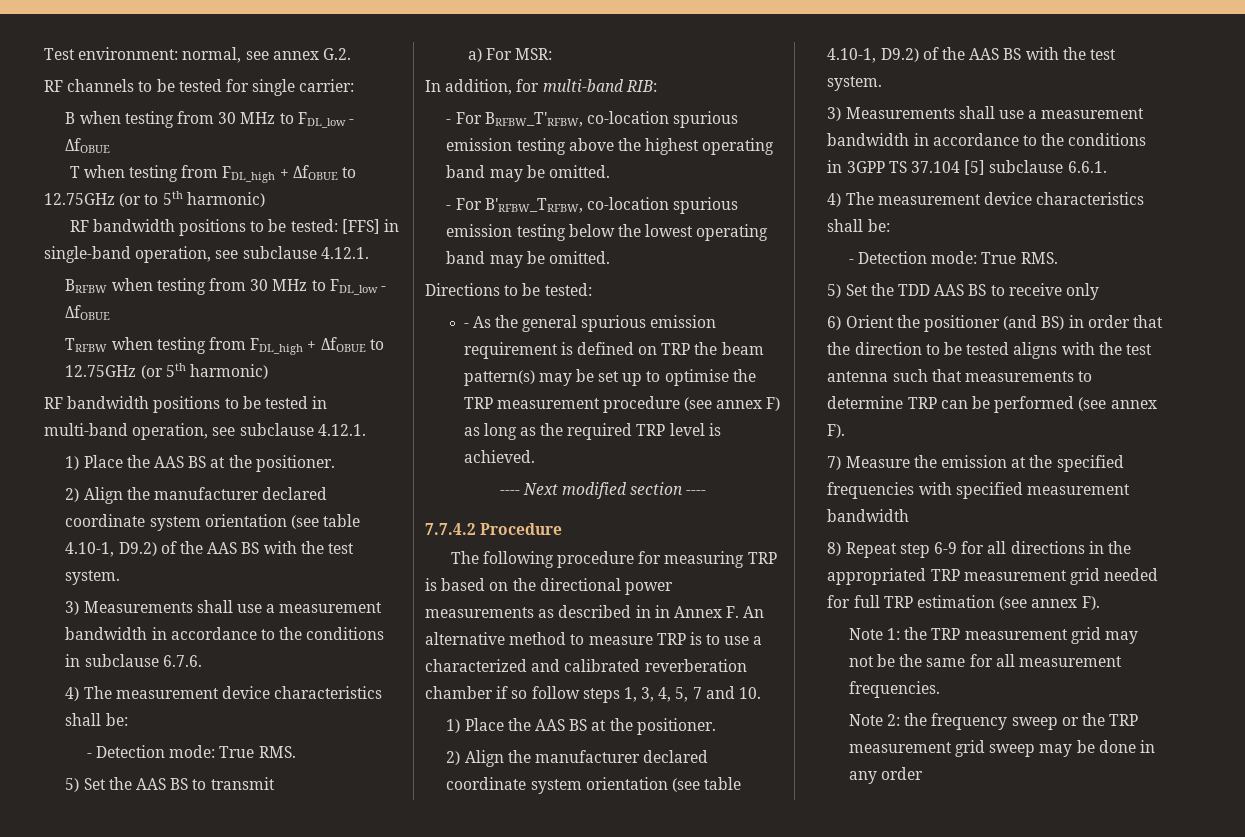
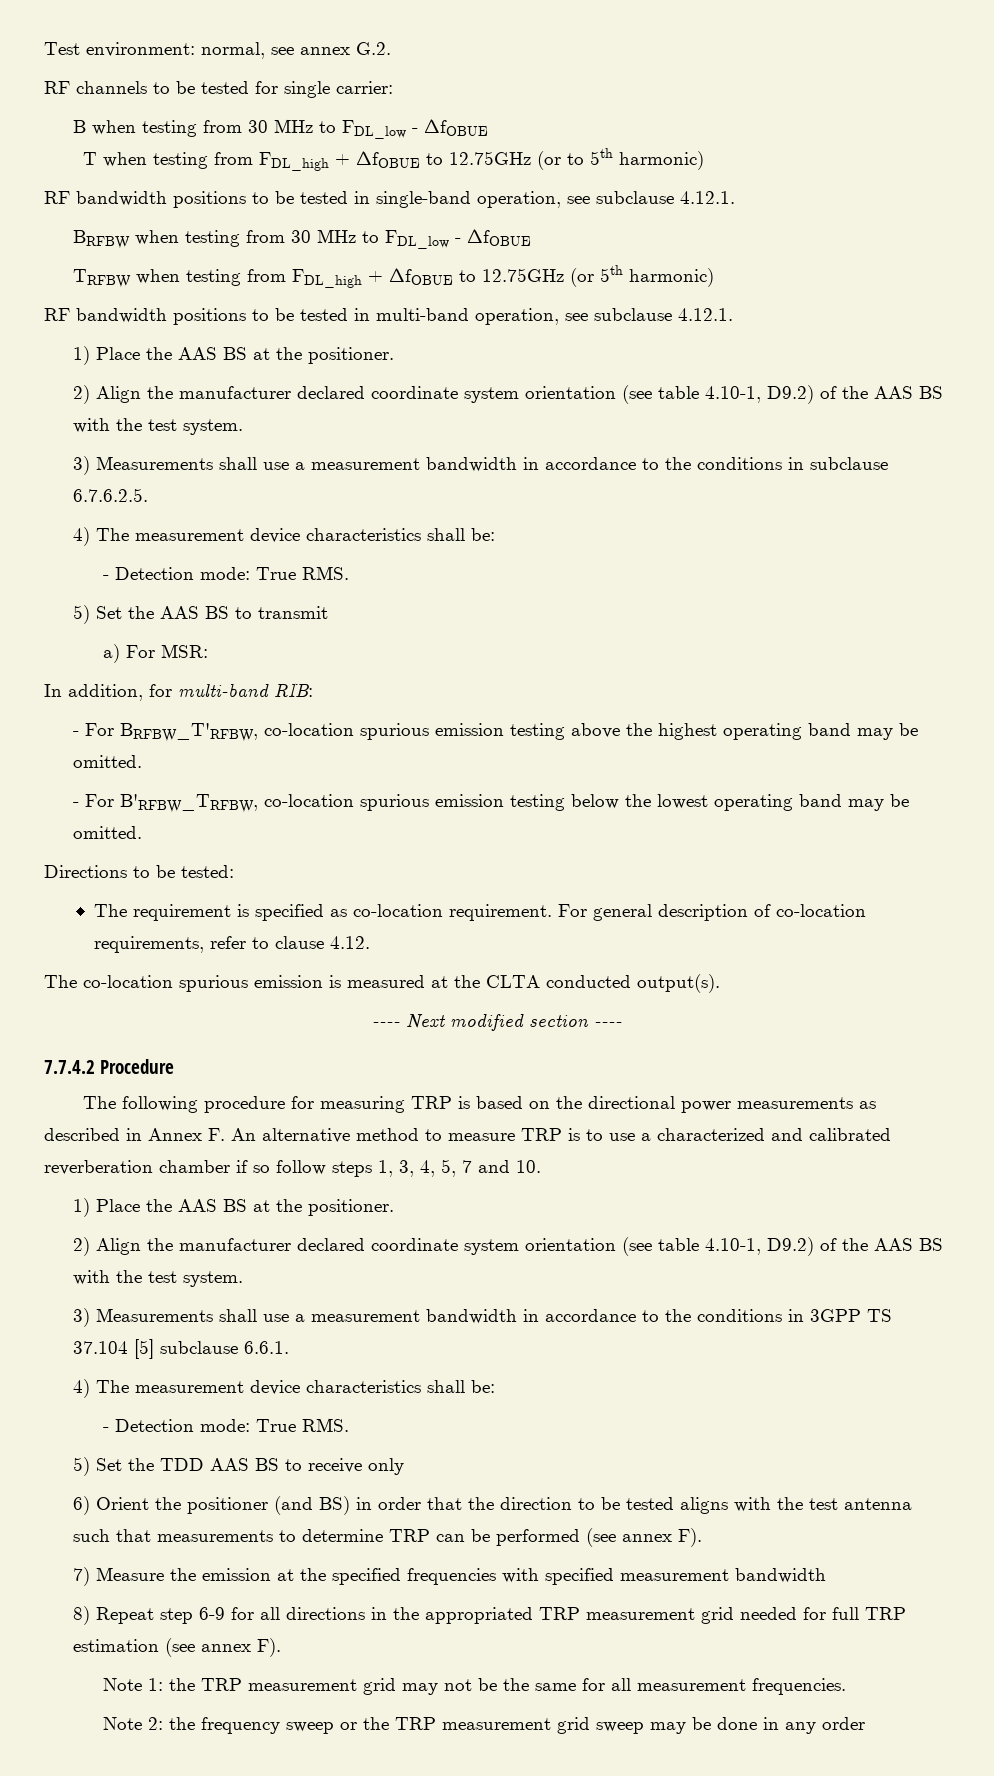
[290,219,380,234] tested: [FFS] -> [300,191,348,204] tested
[162,655,202,667] 6.7.6. -> [73,488,149,502] 6.7.6.2.5.
[463,315,717,332] [463,342,764,359] [463,369,756,386] [463,396,781,413] [463,423,721,440] [463,450,535,463] - As the general spurious emission requirement is defined on TRP the beam pattern(s) may be set up to optimise the TRP measurement procedure (see annex F) as long as the required TRP level is achieved. -> [94,904,867,921] [94,936,371,953] [44,974,720,993] The requirement is specified as co-location requirement. For general description of co-location requirements, refer to clause 4.12. // The co-location spurious emission is measured at the CLTA conducted output(s).
[654,605,670,618] in -> (142, 1134) none

